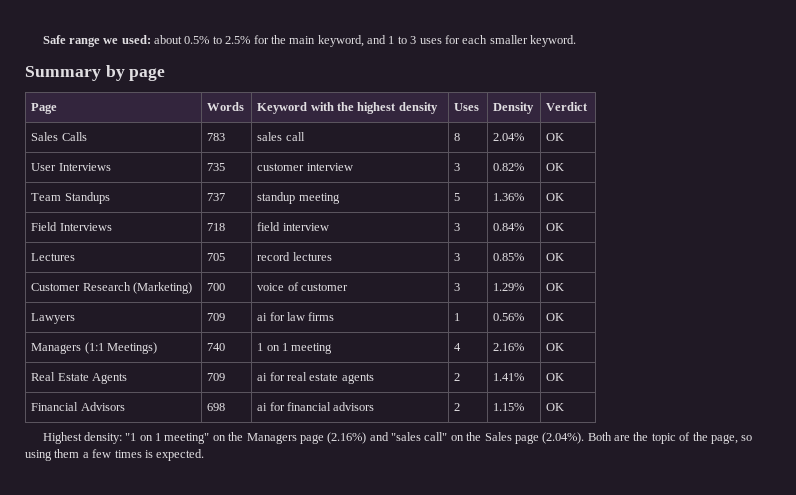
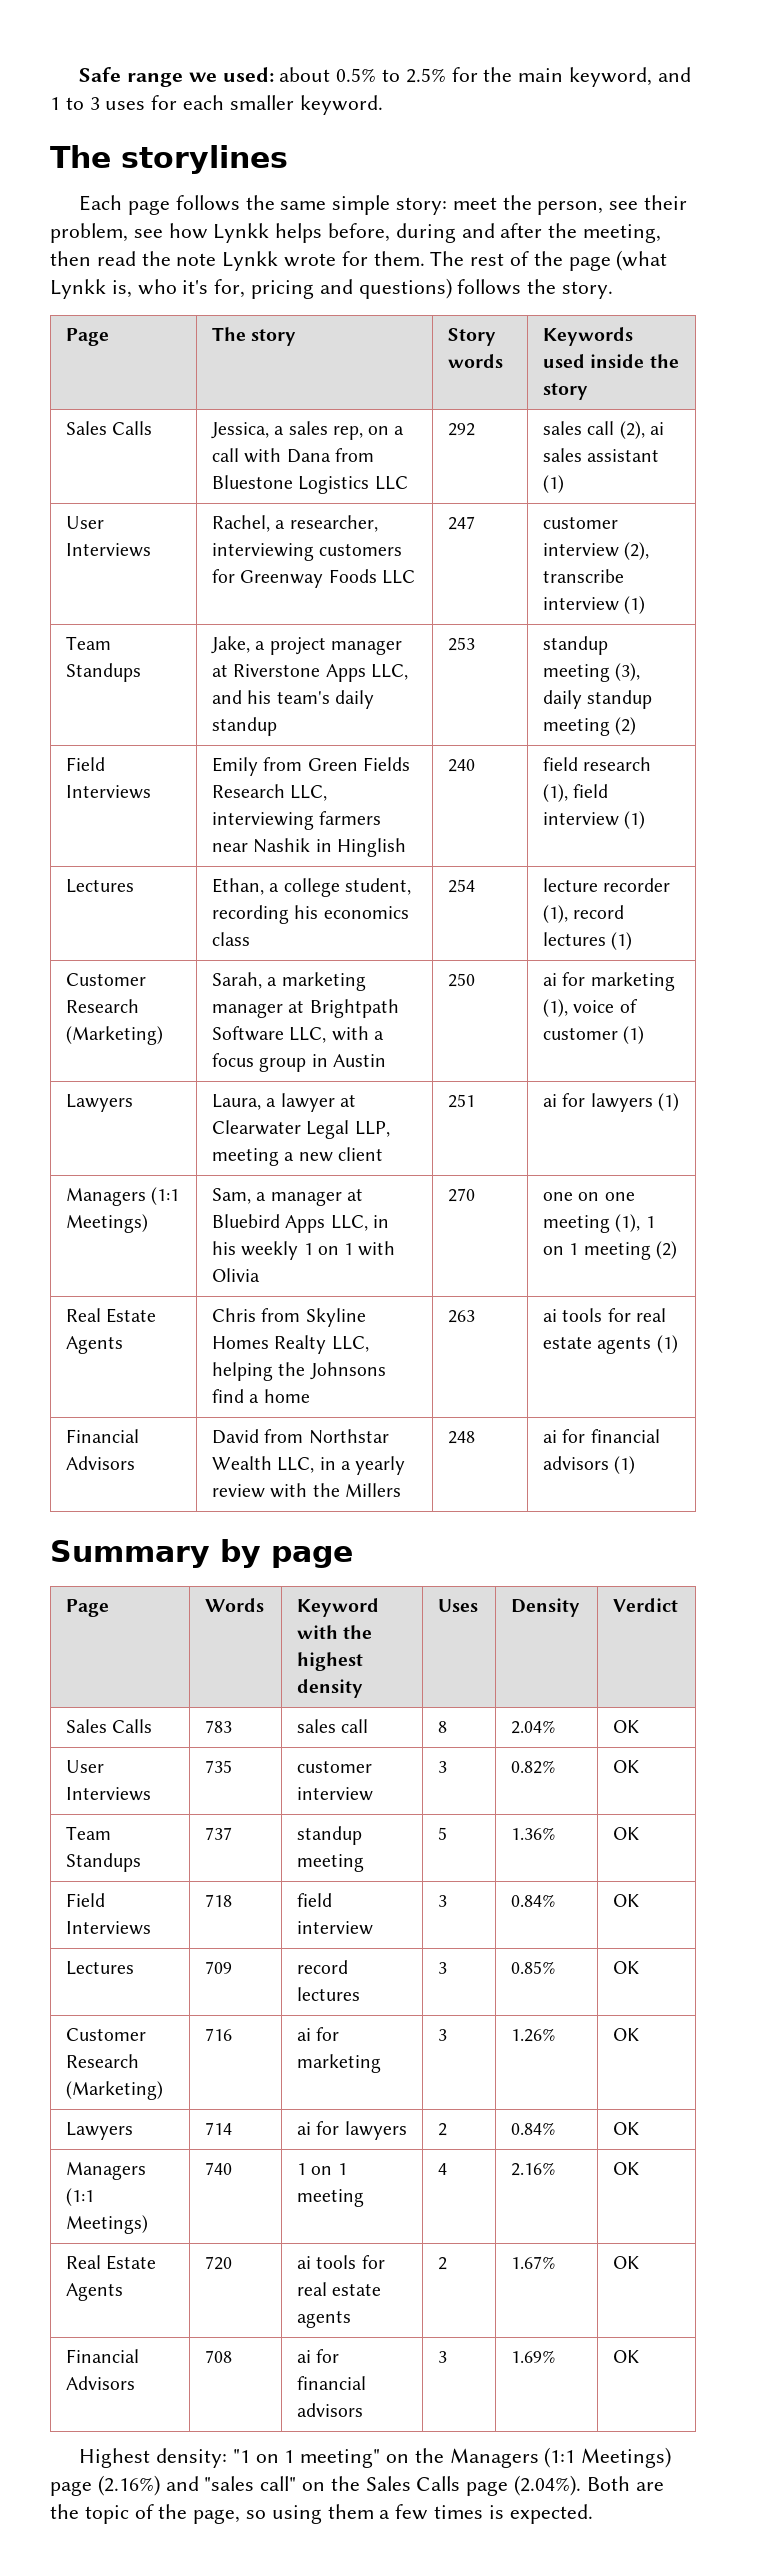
(577, 41) none -> [50,145,288,174] [79,195,688,215] [50,223,662,243] [50,250,668,271] [50,278,614,299] [65,328,109,346] [211,327,297,346] [447,328,496,346] [447,354,503,368] [542,327,633,346] [542,354,679,368] [542,383,588,400] [65,421,153,435] [210,421,405,440] [211,448,374,463] [211,475,408,494] [447,423,475,436] [542,421,664,439] [542,448,660,462] [542,475,564,493] [65,516,104,529] [65,543,151,557] [211,515,378,532] [211,543,403,561] [211,569,415,588] [447,516,475,530] [542,516,618,529] [542,542,650,560] [542,569,624,583] [542,596,646,614] [65,636,111,650] [65,663,141,682] [210,636,402,655] [211,664,408,682] [211,690,374,709] [211,717,277,736] [447,637,475,651] [542,636,608,655] [542,663,641,682] [542,690,653,709] [542,717,637,736] [65,757,105,771] [65,785,151,799] [211,757,410,776] [211,784,328,801] [211,811,382,830] [211,838,406,857] [447,759,475,772] [542,757,652,771] [542,784,609,802] [542,811,646,829] [65,879,134,893] [211,878,411,897] [211,905,409,924] [211,932,250,946] [447,879,475,893] [542,878,671,892] [542,905,625,923] [542,932,633,950] [65,973,146,986] [65,999,139,1013] [65,1026,163,1045] [211,972,366,991] [211,999,399,1018] [211,1026,384,1043] [211,1053,386,1072] [447,973,475,987] [542,972,675,991] [542,999,638,1017] [542,1026,645,1044] [65,1094,133,1112] [211,1093,356,1112] [211,1120,390,1139] [211,1147,383,1166] [447,1094,475,1108] [542,1093,679,1112] [65,1187,180,1206] [65,1214,148,1233] [211,1188,363,1206] [211,1214,389,1233] [211,1241,396,1260] [211,1268,260,1282] [447,1188,475,1202] [542,1192,635,1201] [542,1214,655,1233] [542,1241,677,1260] [65,1308,157,1323] [65,1336,123,1354] [211,1308,366,1327] [211,1335,369,1354] [211,1362,386,1381] [211,1389,310,1403] [447,1310,475,1323] [542,1308,666,1322] [542,1335,678,1354] [65,1429,139,1443] [65,1456,135,1470] [211,1429,389,1444] [211,1456,406,1475] [211,1483,401,1498] [447,1431,475,1444] [542,1429,660,1443] [542,1456,636,1474] // The storylines // Each page follows the same simple story: meet the person, see their problem, see how Lynkk helps before, during and after the meeting, then read the note Lynkk wrote for them. The rest of the page (what Lynkk is, who it's for, pricing and questions) follows the story. // Page | The story | Story words | Keywords used inside the story // Sales Calls | Jessica, a sales rep, on a call with Dana from Bluestone Logistics LLC | 292 | sales call (2), ai sales assistant (1) // User Interviews | Rachel, a researcher, interviewing customers for Greenway Foods LLC | 247 | customer interview (2), transcribe interview (1) // Team Standups | Jake, a project manager at Riverstone Apps LLC, and his team's daily standup | 253 | standup meeting (3), daily standup meeting (2) // Field Interviews | Emily from Green Fields Research LLC, interviewing farmers near Nashik in Hinglish | 240 | field research (1), field interview (1) // Lectures | Ethan, a college student, recording his economics class | 254 | lecture recorder (1), record lectures (1) // Customer Research (Marketing) | Sarah, a marketing manager at Brightpath Software LLC, with a focus group in Austin | 250 | ai for marketing (1), voice of customer (1) // Lawyers | Laura, a lawyer at Clearwater Legal LLP, meeting a new client | 251 | ai for lawyers (1) // Managers (1:1 Meetings) | Sam, a manager at Bluebird Apps LLC, in his weekly 1 on 1 with Olivia | 270 | one on one meeting (1), 1 on 1 meeting (2) // Real Estate Agents | Chris from Skyline Homes Realty LLC, helping the Johnsons find a home | 263 | ai tools for real estate agents (1) // Financial Advisors | David from Northstar Wealth LLC, in a yearly review with the Millers | 248 | ai for financial advisors (1)
[207,253,226,261] 705 -> [204,1961,232,1974] 709
[207,283,226,291] [257,282,348,291] [454,283,461,291] [493,283,525,291] 700 | voice of customer | 3 | 1.29% -> [204,2028,232,2041] [296,2027,340,2041] [296,2054,381,2073] [437,2029,447,2041] [510,2028,555,2042] 716 | ai for marketing | 3 | 1.26%
[207,313,226,321] [257,312,335,321] [454,313,461,321] [493,313,525,321] 709 | ai for law firms | 1 | 0.56% -> [204,2122,232,2135] [296,2121,407,2140] [437,2123,447,2136] [510,2122,555,2135] 714 | ai for lawyers | 2 | 0.84%
[207,373,226,381] [257,373,268,381] 709 | ai -> [204,2256,232,2270] [296,2255,357,2269] 720 | ai tools
[493,373,525,381] 1.41% -> [510,2256,555,2269] 1.67%
[207,403,226,411] 698 -> [204,2350,232,2363] 708
[454,403,461,411] [493,403,525,411] 2 | 1.15% -> [437,2351,447,2363] [510,2350,555,2363] 3 | 1.69%
(297, 438) none -> [544,2447,672,2468] (1:1 Meetings)
(512, 436) none -> [416,2476,461,2491] Calls

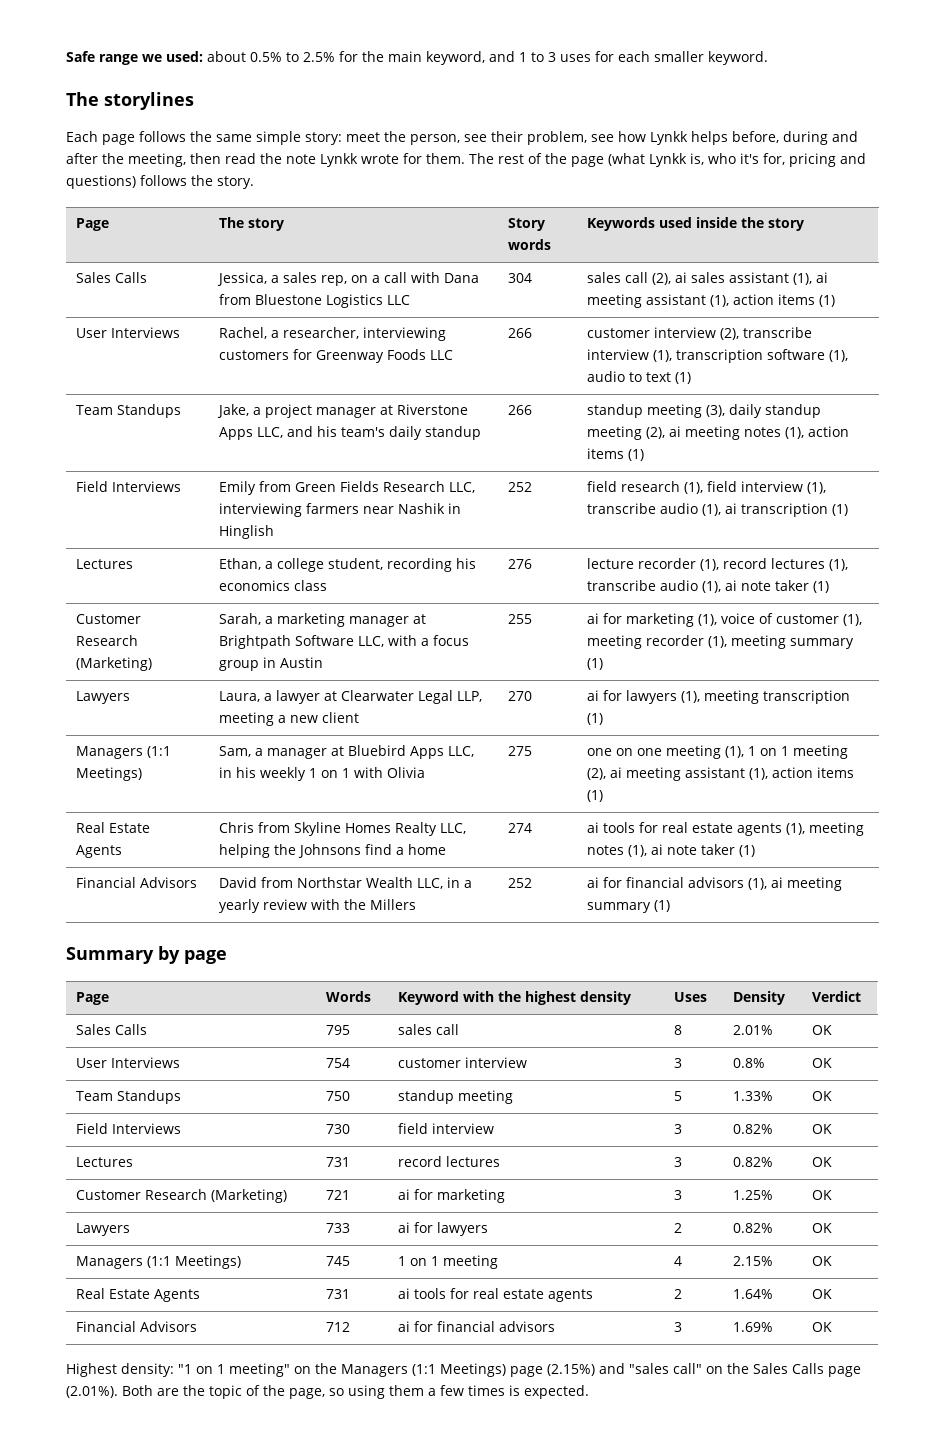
[447,423,475,436] 292 -> [508,273,533,283] 304
(660, 455) none -> [793,272,829,285] [587,294,816,308] (1), ai meeting assistant (1), action items
[447,516,475,530] 247 -> [508,328,533,338] 266
(619, 604) none -> [653,349,849,363] [587,371,672,382] (1), transcription software (1), audio to text
[447,637,475,651] 253 -> [508,405,533,415] 266
[615,717,637,735] (2) -> [646,426,850,440] [587,448,645,461] (2), ai meeting notes (1), action items (1)
[447,759,475,772] 240 -> [508,482,533,492] 252
(619, 819) none -> [807,482,827,494] [587,503,829,517] (1), transcribe audio (1), ai transcription
[447,879,475,893] 254 -> [508,559,533,569] 276
(606, 939) none -> [829,559,849,571] [587,580,810,593] (1), transcribe audio (1), ai note taker
[447,973,475,987] 250 -> [508,614,533,624] 255
(618, 1033) none -> [843,614,863,626] [587,635,855,649] (1), meeting recorder (1), meeting summary
[447,1094,475,1108] [542,1093,653,1112] 251 | ai for lawyers -> [508,691,533,701] [587,690,851,704] 270 | ai for lawyers (1), meeting transcription
[447,1188,475,1202] 270 -> [508,746,533,756] 275
[655,1241,677,1259] (2) -> [587,767,855,781] [587,790,604,802] (2), ai meeting assistant (1), action items (1)
[447,1310,475,1323] [542,1308,666,1322] [542,1336,652,1354] 263 | ai tools for real estate agents -> [508,823,533,833] [587,822,865,836] [587,844,736,857] 274 | ai tools for real estate agents (1), meeting notes (1), ai note taker
[447,1431,475,1444] [542,1429,660,1443] [542,1456,609,1470] 248 | ai for financial advisors -> [508,878,533,888] [587,877,843,891] [587,902,652,913] 252 | ai for financial advisors (1), ai meeting summary
[204,1720,232,1733] 783 -> [326,1025,351,1035] 795
[510,1720,555,1734] 2.04% -> [733,1025,774,1035] 2.01%
[204,1760,232,1773] 735 -> [326,1058,351,1068] 754
[510,1760,555,1774] [612,1760,639,1773] [65,1826,111,1840] [65,1853,141,1872] [204,1827,232,1840] [296,1826,362,1845] [296,1854,364,1872] [437,1827,447,1840] [510,1827,555,1840] [612,1827,639,1840] [65,1893,105,1907] [65,1921,151,1935] [204,1894,232,1907] [296,1893,332,1907] [296,1921,373,1935] [437,1895,447,1907] [510,1894,555,1907] 0.82% | OK // Team Standups | 737 | standup meeting | 5 | 1.36% | OK // Field Interviews | 718 | field interview | 3 | 0.84% -> [733,1058,766,1068] [812,1058,833,1068] [76,1090,182,1104] [326,1091,351,1101] [398,1090,514,1104] [674,1091,683,1101] [733,1091,774,1101] [812,1091,833,1101] [76,1123,182,1134] [326,1124,351,1134] [398,1123,495,1134] [674,1124,683,1134] [733,1124,774,1134] 0.8% | OK // Team Standups | 750 | standup meeting | 5 | 1.33% | OK // Field Interviews | 730 | field interview | 3 | 0.82%
[204,1961,232,1974] 709 -> [326,1157,351,1167] 731
[510,1961,555,1974] 0.85% -> [733,1157,774,1167] 0.82%
[204,2028,232,2041] 716 -> [326,1190,351,1200] 721
[510,2028,555,2042] 1.26% -> [733,1190,774,1200] 1.25%
[204,2122,232,2135] 714 -> [326,1223,351,1233] 733
[510,2122,555,2135] 0.84% -> [733,1223,774,1233] 0.82%
[204,2162,232,2175] 740 -> [326,1256,351,1266] 745
[510,2162,555,2176] 2.16% -> [733,1256,774,1266] 2.15%
[204,2256,232,2270] 720 -> [326,1289,351,1299] 731
[510,2256,555,2269] 1.67% -> [733,1289,774,1299] 1.64%
[204,2350,232,2363] 708 -> [326,1322,351,1332] 712
[97,2475,160,2496] (2.16%) -> [547,1364,595,1376] (2.15%)
[514,2475,582,2496] (2.04%). -> [66,1386,118,1398] (2.01%).

